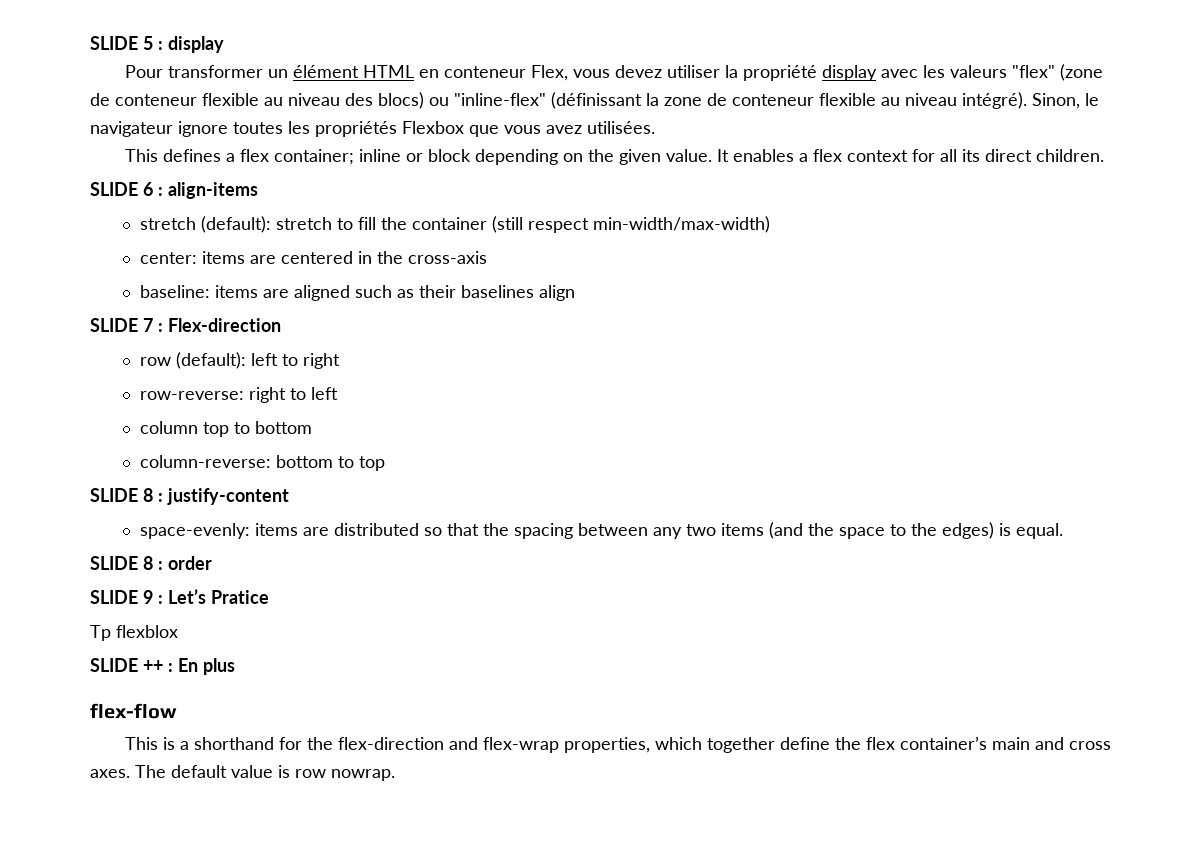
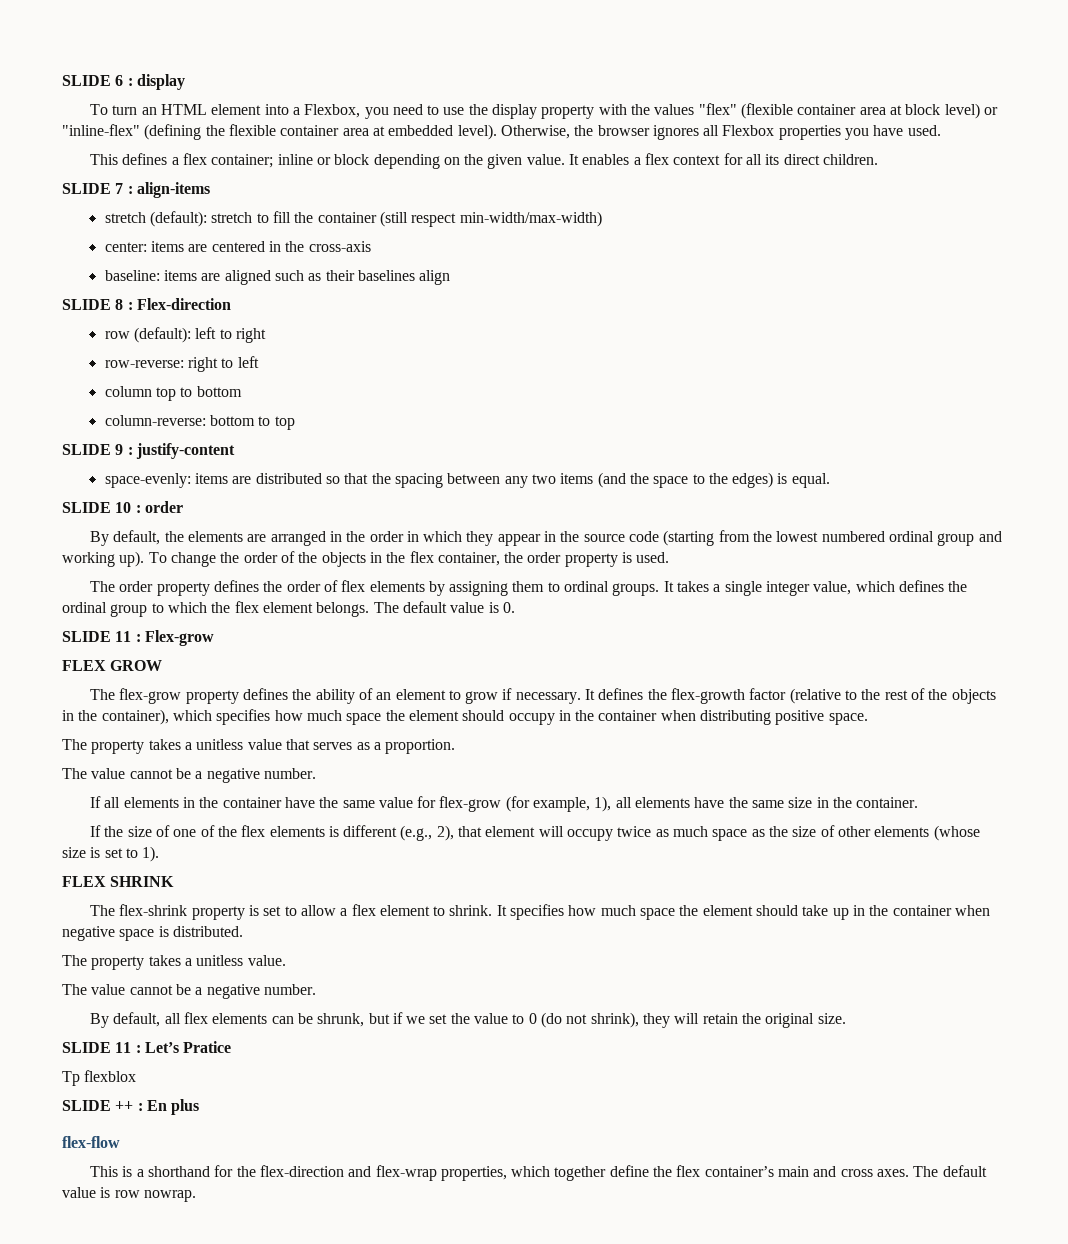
[90,36,153,50] SLIDE 5 -> [62,75,124,86] SLIDE 6
[124,64,1103,81] [90,92,1099,109] [90,121,655,137] Pour transformer un élément HTML en conteneur Flex, vous devez utiliser la propriété display avec les valeurs "flex" (zone de conteneur flexible au niveau des blocs) ou "inline-flex" (définissant la zone de conteneur flexible au niveau intégré). Sinon, le navigateur ignore toutes les propriétés Flexbox que vous avez utilisées. -> [89,103,998,119] [62,124,941,140] To turn an HTML element into a Flexbox, you need to use the display property with the values "flex" (flexible container area at block level) or "inline-flex" (defining the flexible container area at embedded level). Otherwise, the browser ignores all Flexbox properties you have used.
[143,182,153,196] 6 -> [115,183,124,194] 7
[143,318,153,332] 7 -> [115,299,124,310] 8
[143,488,153,502] 8 -> [115,444,124,455] 9
[143,556,153,570] 8 -> [115,502,132,513] 10
[90,590,153,604] SLIDE 9 -> [89,530,1002,546] [62,551,670,567] [89,580,968,596] [62,601,515,617] [62,630,214,646] [62,660,163,671] [89,688,996,704] [62,709,868,725] [62,739,456,754] [62,768,316,783] [89,796,919,812] [89,825,980,841] [62,846,160,862] [62,876,175,887] [89,904,990,920] [62,926,243,941] [62,955,286,970] [62,984,316,999] [89,1012,846,1028] [62,1042,132,1053] By default, the elements are arranged in the order in which they appear in the source code (starting from the lowest numbered ordinal group and working up). To change the order of the objects in the flex container, the order property is used. // The order property defines the order of flex elements by assigning them to ordinal groups. It takes a single integer value, which defines the ordinal group to which the flex element belongs. The default value is 0. // SLIDE 11 : Flex-grow // FLEX GROW // The flex-grow property defines the ability of an element to grow if necessary. It defines the flex-growth factor (relative to the rest of the objects in the container), which specifies how much space the element should occupy in the container when distributing positive space. // The property takes a unitless value that serves as a proportion. // The value cannot be a negative number. // If all elements in the container have the same value for flex-grow (for example, 1), all elements have the same size in the container. // If the size of one of the flex elements is different (e.g., 2), that element will occupy twice as much space as the size of other elements (whose size is set to 1). // FLEX SHRINK // The flex-shrink property is set to allow a flex element to shrink. It specifies how much space the element should take up in the container when negative space is distributed. // The property takes a unitless value. // The value cannot be a negative number. // By default, all flex elements can be shrunk, but if we set the value to 0 (do not shrink), they will retain the original size. // SLIDE 11

